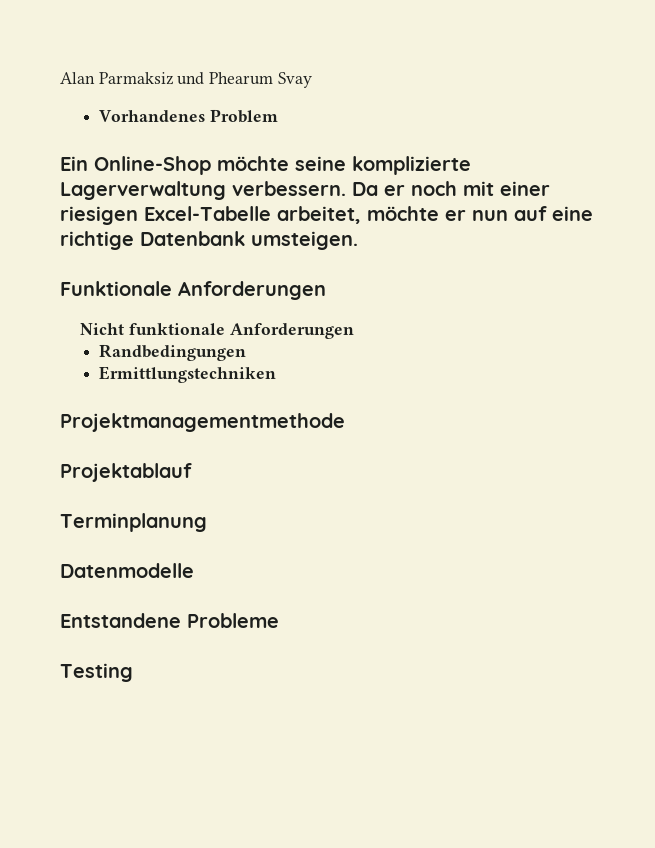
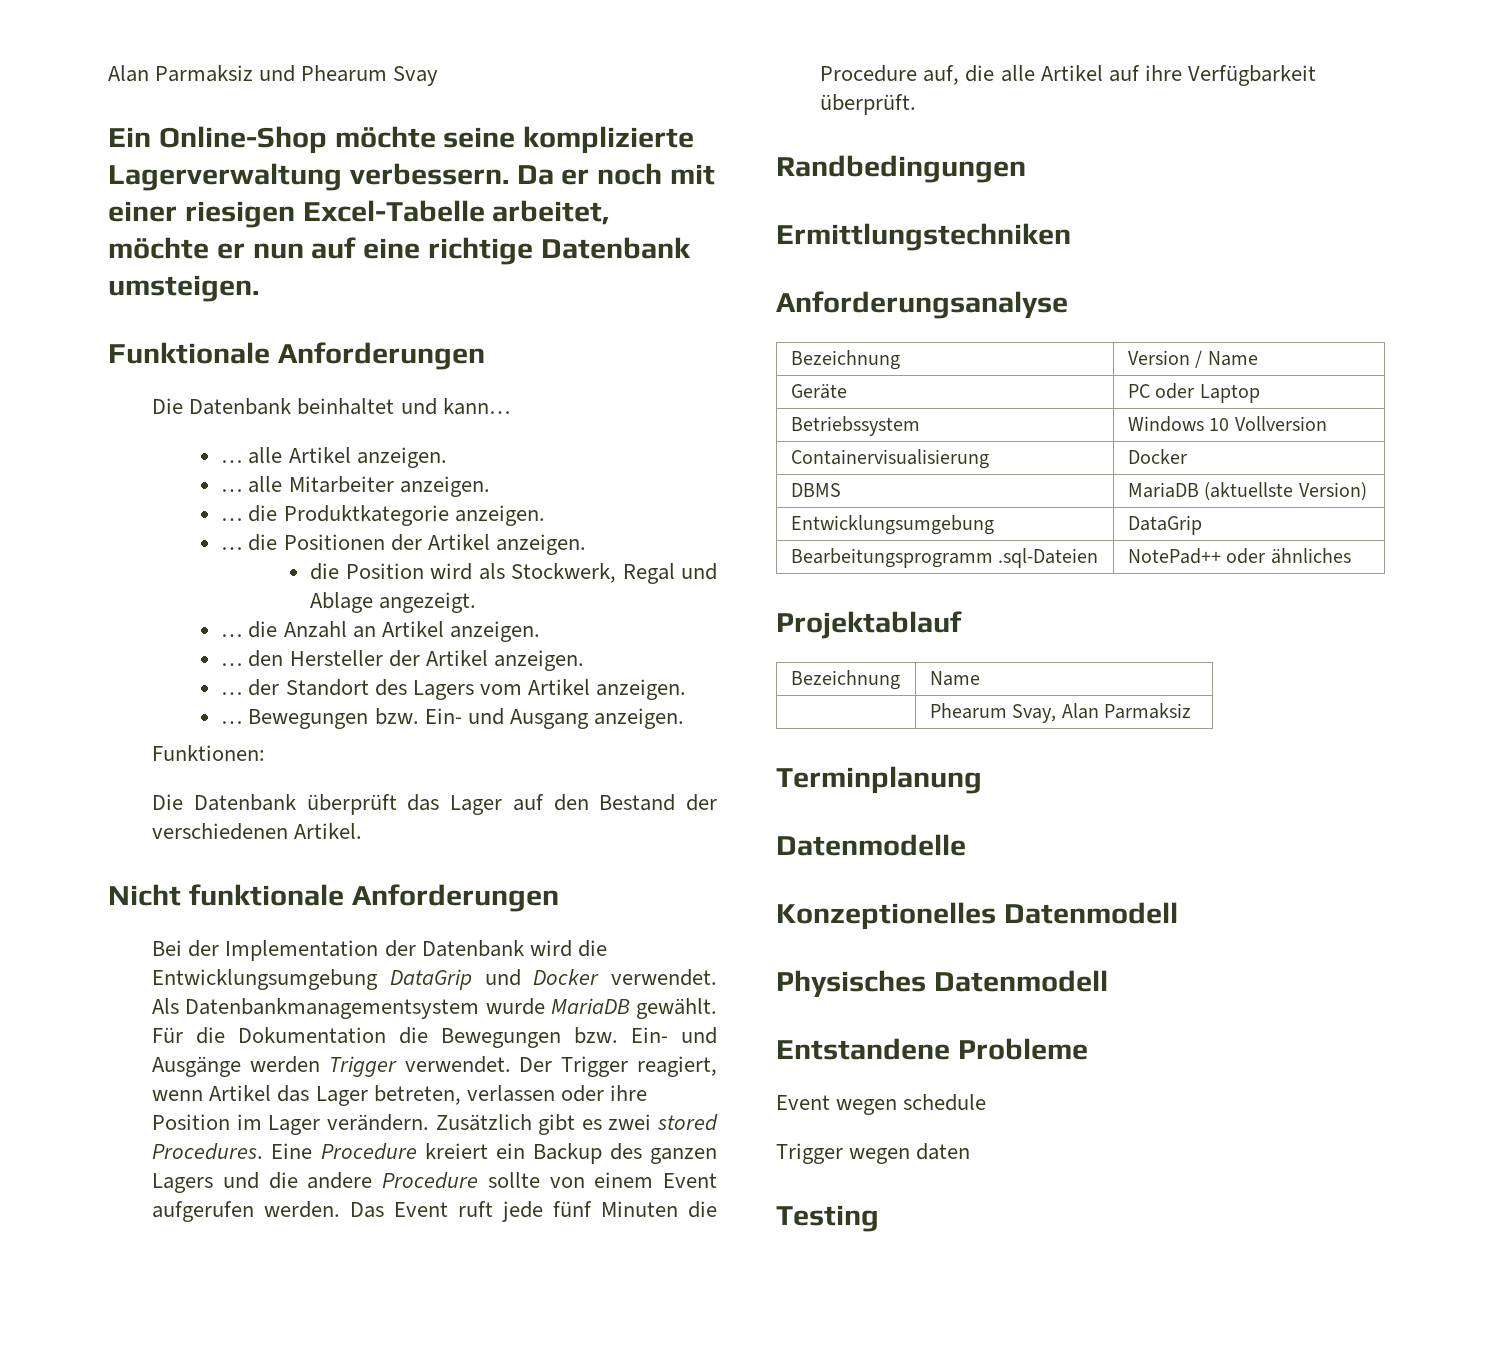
[99,109,279,123] // Vorhandenes Problem -> (439, 76) none
[80,323,354,339] [99,344,247,361] [99,366,277,383] [60,413,345,432] [60,463,192,482] [60,513,207,532] [60,563,194,578] [60,613,279,628] Nicht funktionale Anforderungen // Randbedingungen // Ermittlungstechniken // Projektmanagementmethode // Projektablauf // Terminplanung // Datenmodelle // Entstandene Probleme -> [152,398,510,415] [221,447,447,468] [221,476,490,497] [221,505,545,526] [221,534,586,555] [310,563,717,584] [310,592,477,613] [221,621,540,642] [221,650,584,671] [221,679,686,700] [221,708,684,729] [152,745,266,761] [152,794,717,815] [152,823,363,840] [108,884,559,912] [152,940,607,961] [152,969,717,990] [152,998,718,1019] [152,1027,717,1048] [152,1056,717,1077] [152,1085,647,1106] [152,1114,718,1135] [152,1143,718,1164] [152,1172,717,1193] [152,1201,717,1222] [820,65,1316,86] [820,94,917,115] [776,155,1026,183] [776,223,1071,251] [776,291,1068,319] [790,350,900,370] [1127,350,1258,368] [790,384,847,399] [1127,383,1260,403] [790,416,920,436] [1127,416,1327,432] [790,449,989,469] [1127,449,1187,464] [790,483,841,497] [1127,482,1367,501] [790,515,994,535] [1127,515,1202,535] [790,548,1099,568] [1127,548,1351,564] [776,611,962,639] [790,670,900,690] [929,671,980,686] [929,703,1192,723] [776,766,982,794] [776,834,966,856] [776,902,1178,930] [776,970,1108,998] [776,1038,1088,1060] [776,1094,987,1115] [776,1143,971,1164] Die Datenbank beinhaltet und kann… // … alle Artikel anzeigen. // … alle Mitarbeiter anzeigen. // … die Produktkategorie anzeigen. // … die Positionen der Artikel anzeigen. // die Position wird als Stockwerk, Regal und Ablage angezeigt. // … die Anzahl an Artikel anzeigen. // … den Hersteller der Artikel anzeigen. // … der Standort des Lagers vom Artikel anzeigen. // … Bewegungen bzw. Ein- und Ausgang anzeigen. // Funktionen: // Die Datenbank überprüft das Lager auf den Bestand der verschiedenen Artikel. // Nicht funktionale Anforderungen // Bei der Implementation der Datenbank wird die Entwicklungsumgebung DataGrip und Docker verwendet. Als Datenbankmanagementsystem wurde MariaDB gewählt. Für die Dokumentation die Bewegungen bzw. Ein- und Ausgänge werden Trigger verwendet. Der Trigger reagiert, wenn Artikel das Lager betreten, verlassen oder ihre Position im Lager verändern. Zusätzlich gibt es zwei stored Procedures. Eine Procedure kreiert ein Backup des ganzen Lagers und die andere Procedure sollte von einem Event aufgerufen werden. Das Event ruft jede fünf Minuten die Procedure auf, die alle Artikel auf ihre Verfügbarkeit überprüft. // Randbedingungen // Ermittlungstechniken // Anforderungsanalyse // Bezeichnung | Version / Name // Geräte | PC oder Laptop // Betriebssystem | Windows 10 Vollversion // Containervisualisierung | Docker // DBMS | MariaDB (aktuellste Version) // Entwicklungsumgebung | DataGrip // Bearbeitungsprogramm .sql-Dateien | NotePad++ oder ähnliches // Projektablauf // Bezeichnung | Name // | Phearum Svay, Alan Parmaksiz // Terminplanung // Datenmodelle // Konzeptionelles Datenmodell // Physisches Datenmodell // Entstandene Probleme // Event wegen schedule // Trigger wegen daten

